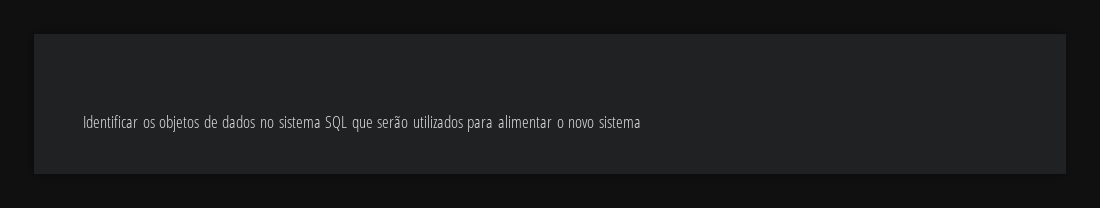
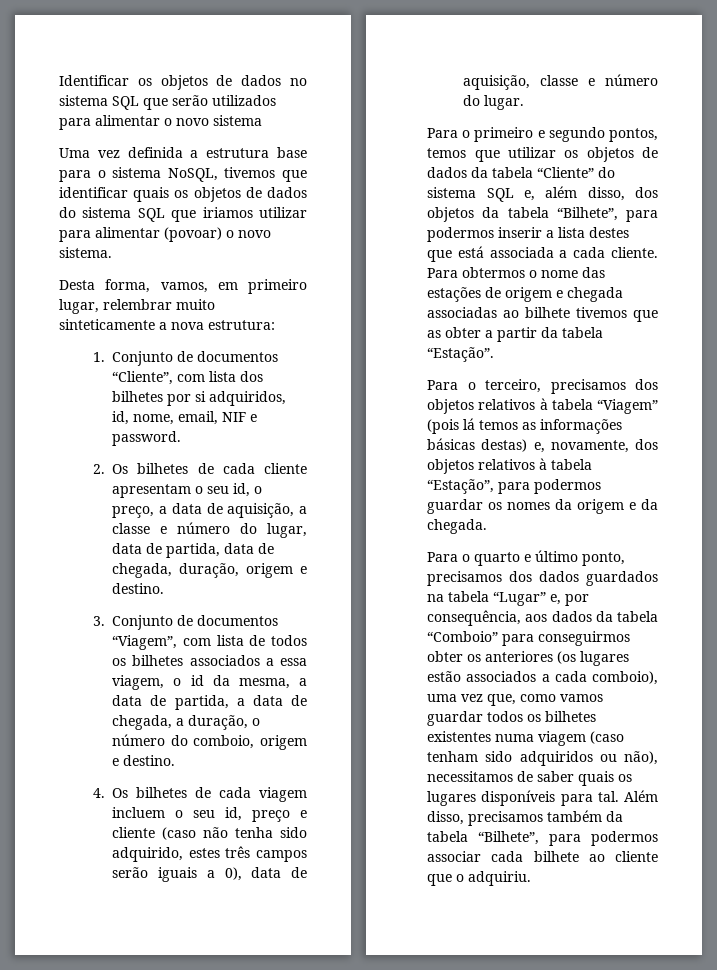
(641, 122) none -> [59,147,307,158] [59,167,307,182] [59,187,307,202] [59,207,307,222] [59,227,271,242] [59,247,112,258] [59,279,307,294] [59,299,215,314] [59,319,275,330] [93,351,279,366] [112,371,264,385] [112,391,287,406] [112,411,258,425] [112,431,182,446] [93,463,307,474] [112,483,263,498] [112,503,307,518] [112,522,307,538] [112,543,275,558] [112,563,307,578] [112,583,165,594] [93,615,279,630] [112,635,307,650] [112,655,307,666] [112,675,307,690] [112,695,307,710] [112,715,261,730] [112,734,307,750] [112,755,176,766] [93,787,307,802] [112,807,307,822] [112,827,307,840] [112,846,307,862] [112,867,307,882] [463,74,658,90] [463,95,525,110] [427,127,658,142] [427,147,658,162] [427,167,616,178] [427,186,658,202] [427,207,658,222] [427,227,630,242] [427,246,658,262] [427,267,606,278] [427,287,624,302] [427,307,658,322] [427,327,604,342] [427,347,495,362] [427,379,658,394] [427,398,658,414] [427,418,623,434] [427,438,658,453] [427,458,593,474] [427,479,602,494] [427,499,658,514] [427,519,488,534] [427,550,626,566] [427,571,658,586] [427,591,590,606] [427,610,658,626] [427,631,631,646] [427,651,630,666] [427,671,658,685] [427,694,604,706] [427,711,597,726] [427,731,625,746] [427,751,658,766] [427,771,633,786] [427,790,658,806] [427,810,624,826] [427,831,658,846] [427,851,658,862] [427,871,532,886] // Uma vez definida a estrutura base para o sistema NoSQL, tivemos que identificar quais os objetos de dados do sistema SQL que iriamos utilizar para alimentar (povoar) o novo sistema. // Desta forma, vamos, em primeiro lugar, relembrar muito sinteticamente a nova estrutura: // 1. Conjunto de documentos “Cliente”, com lista dos bilhetes por si adquiridos, id, nome, email, NIF e password. // 2. Os bilhetes de cada cliente apresentam o seu id, o preço, a data de aquisição, a classe e número do lugar, data de partida, data de chegada, duração, origem e destino. // 3. Conjunto de documentos “Viagem”, com lista de todos os bilhetes associados a essa viagem, o id da mesma, a data de partida, a data de chegada, a duração, o número do comboio, origem e destino. // 4. Os bilhetes de cada viagem incluem o seu id, preço e cliente (caso não tenha sido adquirido, estes três campos serão iguais a 0), data de aquisição, classe e número do lugar. // Para o primeiro e segundo pontos, temos que utilizar os objetos de dados da tabela “Cliente” do sistema SQL e, além disso, dos objetos da tabela “Bilhete”, para podermos inserir a lista destes que está associada a cada cliente. Para obtermos o nome das estações de origem e chegada associadas ao bilhete tivemos que as obter a partir da tabela “Estação”. // Para o terceiro, precisamos dos objetos relativos à tabela “Viagem” (pois lá temos as informações básicas destas) e, novamente, dos objetos relativos à tabela “Estação”, para podermos guardar os nomes da origem e da chegada. // Para o quarto e último ponto, precisamos dos dados guardados na tabela “Lugar” e, por consequência, aos dados da tabela “Comboio” para conseguirmos obter os anteriores (os lugares estão associados a cada comboio), uma vez que, como vamos guardar todos os bilhetes existentes numa viagem (caso tenham sido adquiridos ou não), necessitamos de saber quais os lugares disponíveis para tal. Além disso, precisamos também da tabela “Bilhete”, para podermos associar cada bilhete ao cliente que o adquiriu.

